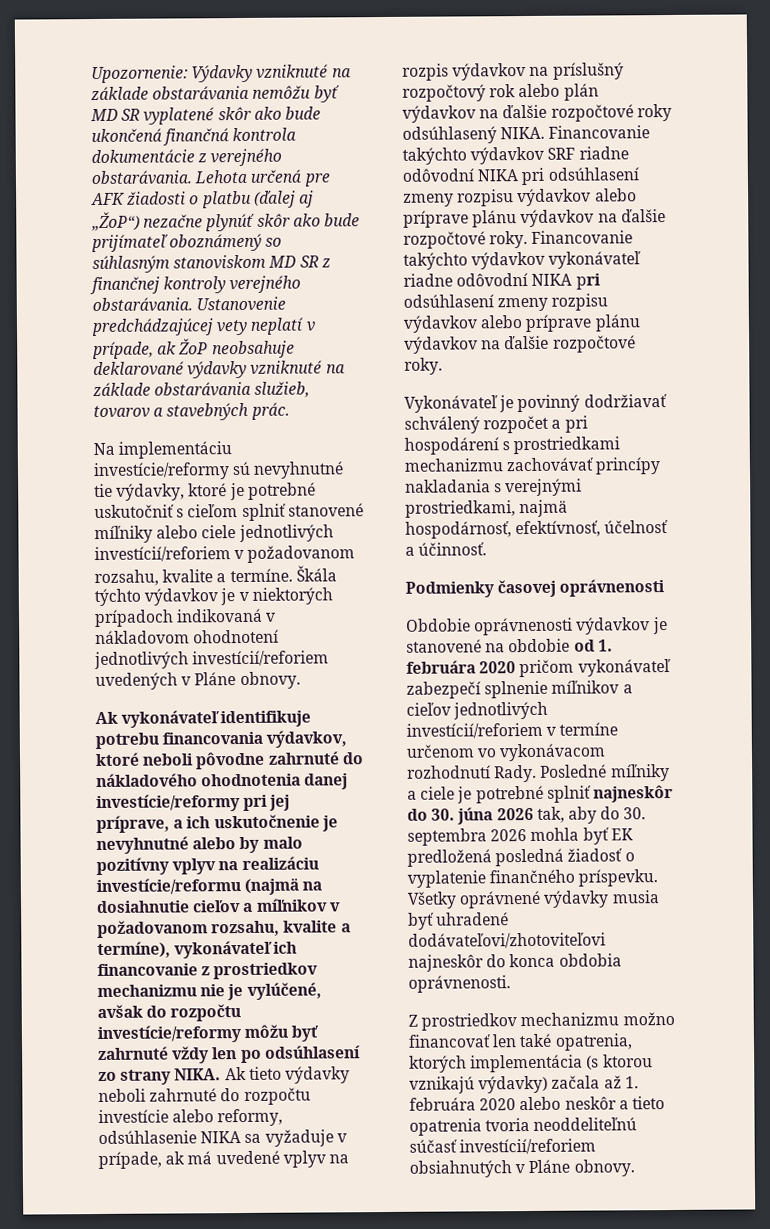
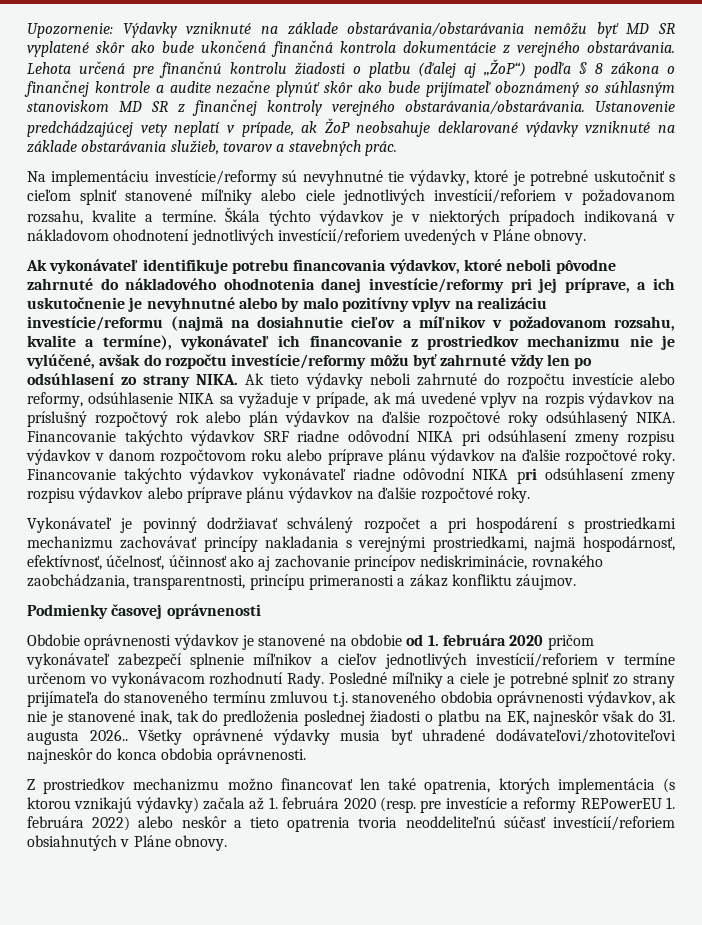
[152,85,250,101] obstarávania -> [347,22,525,37] obstarávania/obstarávania
[91,192,125,206] AFK -> [158,61,287,78] finančnú kontrolu
(140, 221) none -> [534,62,676,78] [24,80,211,97] podľa § 8 zákona o finančnej kontrole a audite
[92,297,193,313] obstarávania. -> [405,100,585,115] obstarávania/obstarávania.
(592, 197) none -> [95,449,283,465] v danom rozpočtovom roku
[604,520,669,534] [405,542,488,556] účelnosť a účinnosť. -> [106,555,603,571] [27,574,577,590] účelnosť, účinnosť ako aj zachovanie princípov nediskriminácie, rovnakého zaobchádzania, transparentnosti, princípu primeranosti a zákaz konfliktu záujmov.
[592,784,673,803] [407,806,647,825] [407,827,634,846] [407,848,635,867] [407,869,659,888] najneskôr do 30. júna 2026 tak, aby do 30. septembra 2026 mohla byť EK predložená posledná žiadosť o vyplatenie finančného príspevku. -> [613,674,675,688] [27,691,676,707] [27,710,675,726] [27,729,128,745] zo strany prijímateľa do stanoveného termínu zmluvou t.j. stanoveného obdobia oprávnenosti výdavkov, ak nie je stanovené inak, tak do predloženia poslednej žiadosti o platbu na EK, najneskôr však do 31. augusta 2026..
(517, 1104) none -> [379,797,675,813] [27,816,131,831] (resp. pre investície a reformy REPowerEU 1. februára 2022)

